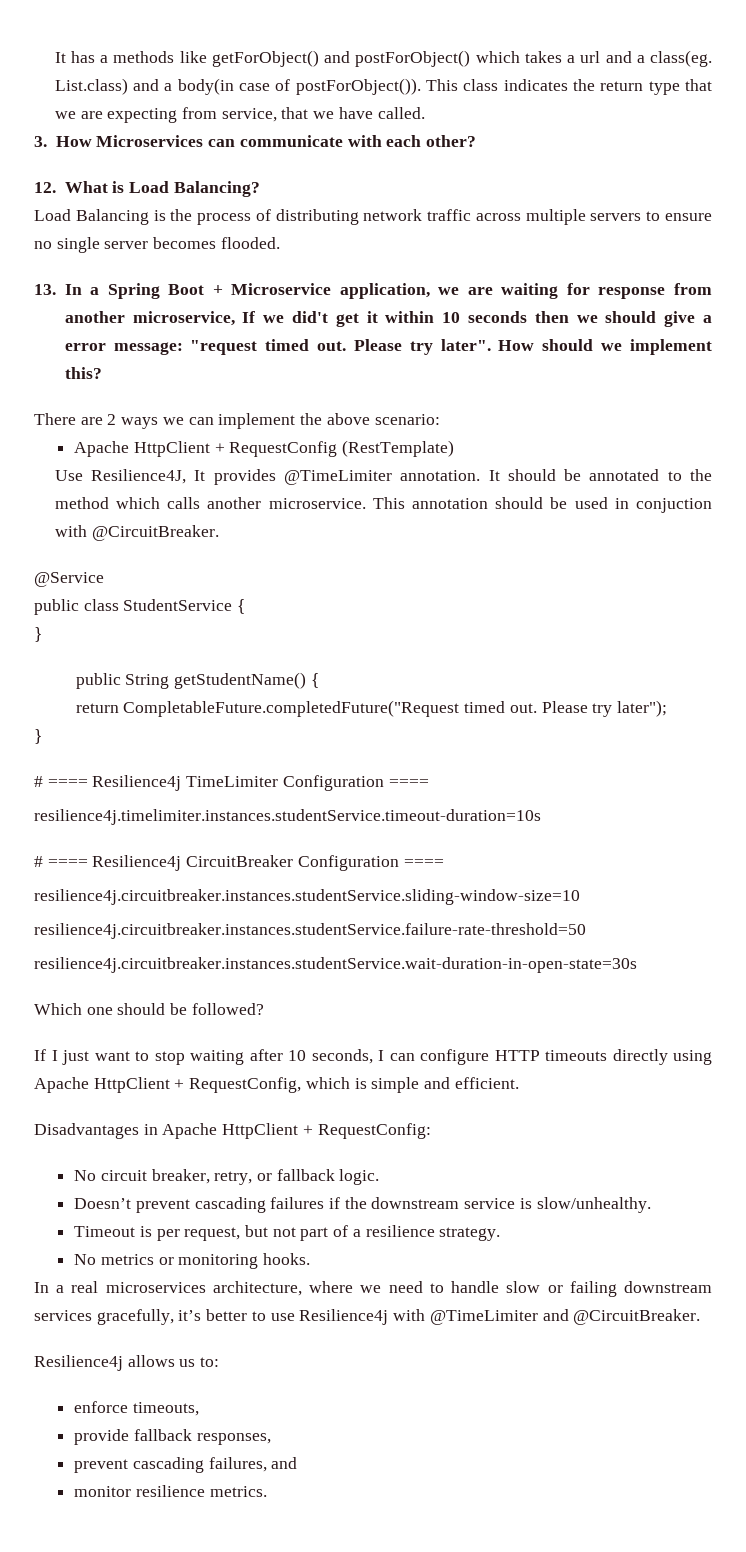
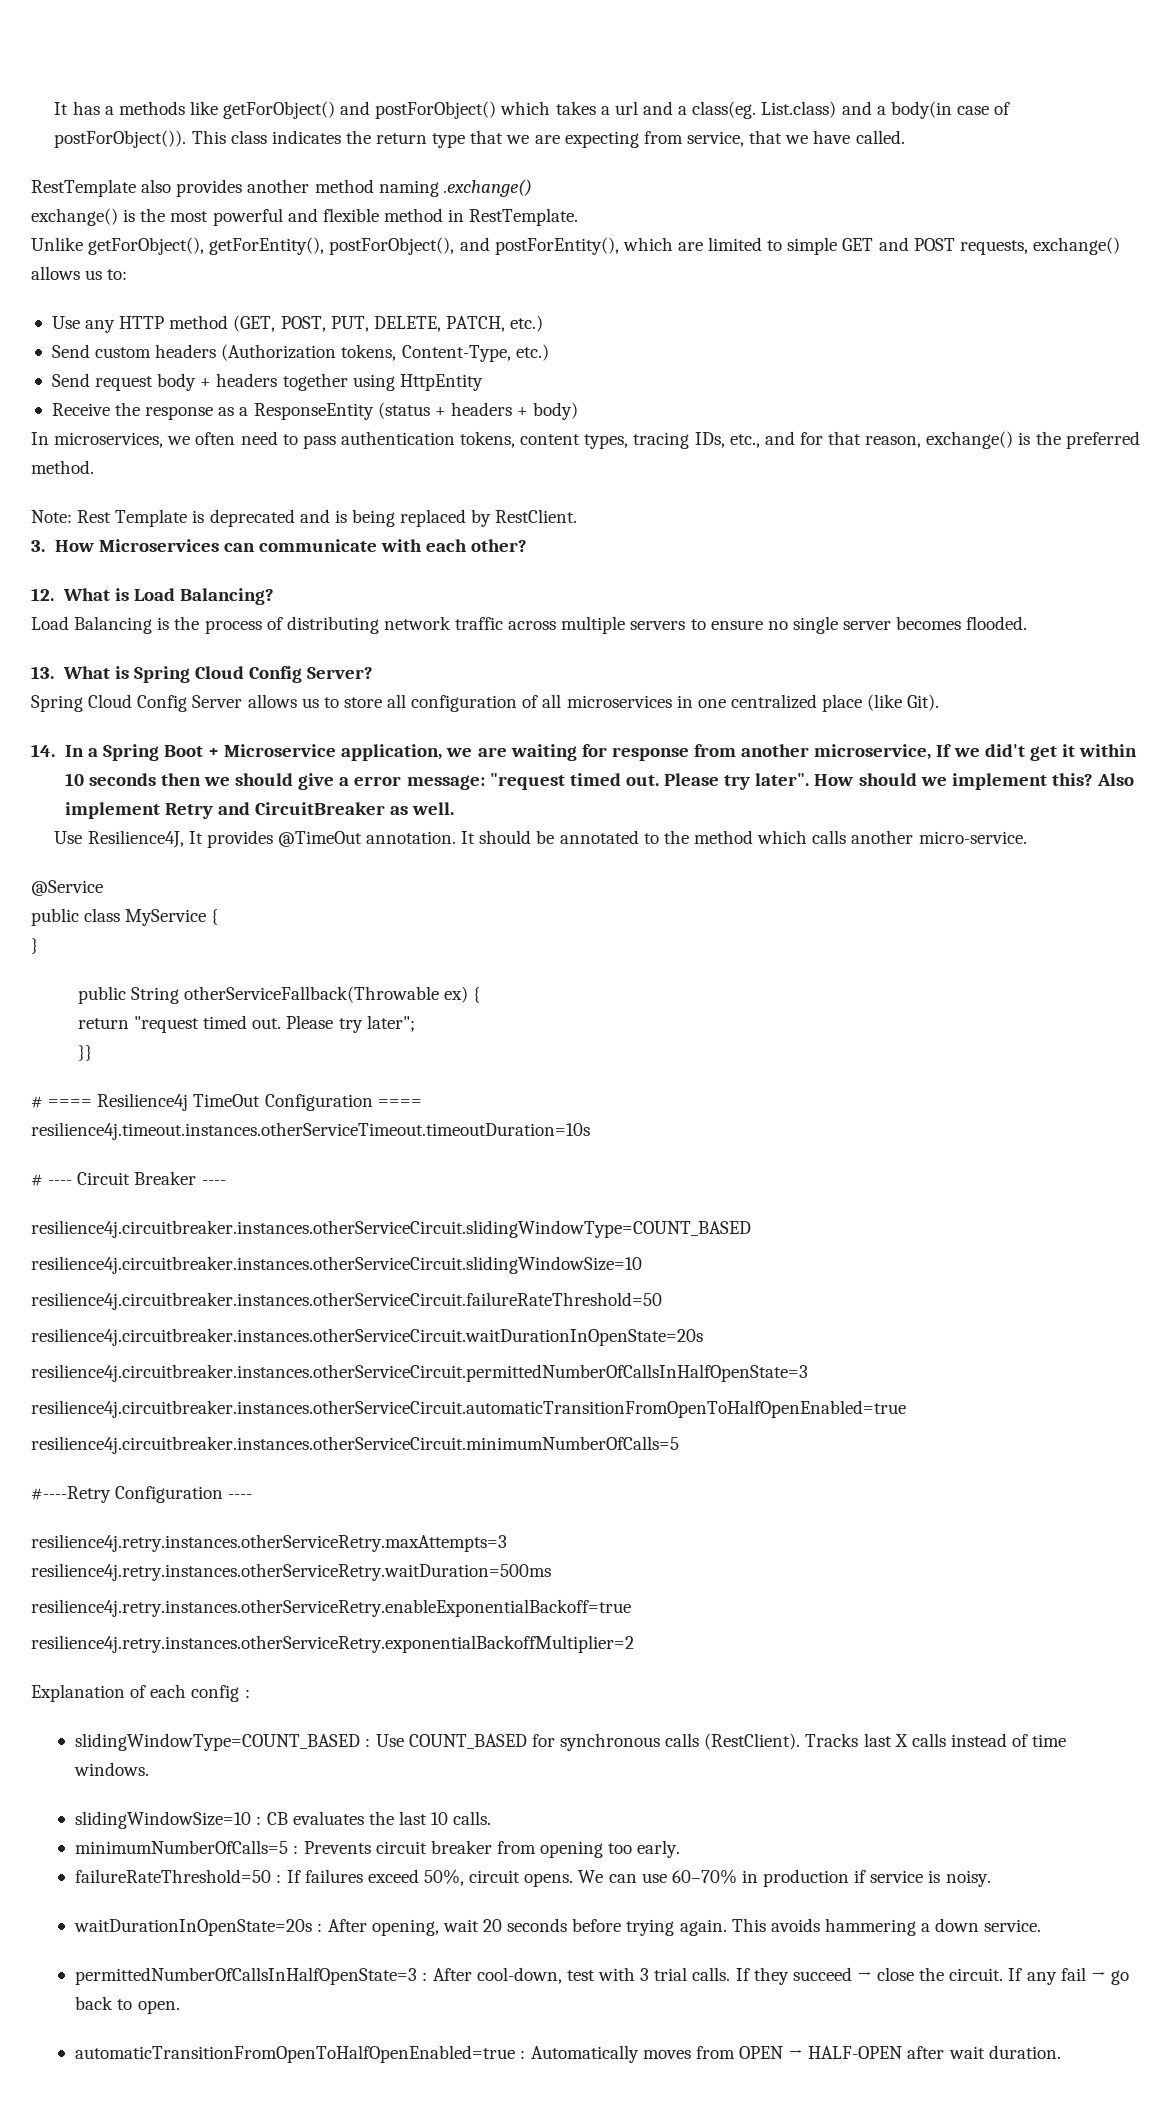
(425, 113) none -> [31,179,532,197] [31,208,579,226] [31,237,1120,255] [31,266,128,280] [51,315,544,333] [51,344,549,362] [51,373,483,391] [51,402,579,420] [31,431,1140,449] [31,460,94,474] [31,509,578,527] // RestTemplate also provides another method naming .exchange() // exchange() is the most powerful and flexible method in RestTemplate. // Unlike getForObject(), getForEntity(), postForObject(), and postForEntity(), which are limited to simple GET and POST requests, exchange() allows us to: // Use any HTTP method (GET, POST, PUT, DELETE, PATCH, etc.) // Send custom headers (Authorization tokens, Content-Type, etc.) // Send request body + headers together using HttpEntity // Receive the response as a ResponseEntity (status + headers + body) // In microservices, we often need to pass authentication tokens, content types, tracing IDs, etc., and for that reason, exchange() is the preferred method. // Note: Rest Template is deprecated and is being replaced by RestClient.
(56, 289) none -> [62,666,374,683] [31,694,940,712] [31,744,55,757] What is Spring Cloud Config Server? // Spring Cloud Config Server allows us to store all configuration of all microservices in one centralized place (like Git). // 14.
[34,413,440,429] [74,440,454,457] // There are 2 ways we can implement the above scenario: // Apache HttpClient + RequestConfig (RestTemplate) -> [1097,773,1135,786] [64,802,455,819] Also implement Retry and CircuitBreaker as well.
[283,470,392,485] @TimeLimiter -> [277,831,362,847] @TimeOut
[268,497,712,513] [54,525,219,541] microservice. This annotation should be used in conjuction with @CircuitBreaker. -> [918,831,1027,844] micro-service.
[123,599,233,611] StudentService -> [125,909,207,926] MyService
[174,672,307,689] getStudentName() -> [184,986,469,1003] otherServiceFallback(Throwable ex)
[123,700,667,717] [34,729,42,744] [34,775,429,791] [34,809,541,825] [34,855,444,871] [34,889,580,905] [34,923,586,939] [34,957,637,973] [34,1003,264,1015] [34,1049,712,1065] [34,1077,519,1093] [34,1123,431,1139] [74,1169,380,1185] [74,1197,651,1213] [74,1225,501,1241] [74,1253,310,1269] [34,1281,713,1297] [34,1309,701,1325] [34,1355,220,1371] [74,1401,199,1416] [74,1429,271,1445] [74,1457,298,1473] [74,1485,267,1497] CompletableFuture.completedFuture("Request timed out. Please try later"); // } // # ==== Resilience4j TimeLimiter Configuration ==== // resilience4j.timelimiter.instances.studentService.timeout-duration=10s // # ==== Resilience4j CircuitBreaker Configuration ==== // resilience4j.circuitbreaker.instances.studentService.sliding-window-size=10 // resilience4j.circuitbreaker.instances.studentService.failure-rate-threshold=50 // resilience4j.circuitbreaker.instances.studentService.wait-duration-in-open-state=30s // Which one should be followed? // If I just want to stop waiting after 10 seconds, I can configure HTTP timeouts directly using Apache HttpClient + RequestConfig, which is simple and efficient. // Disadvantages in Apache HttpClient + RequestConfig: // No circuit breaker, retry, or fallback logic. // Doesn’t prevent cascading failures if the downstream service is slow/unhealthy. // Timeout is per request, but not part of a resilience strategy. // No metrics or monitoring hooks. // In a real microservices architecture, where we need to handle slow or failing downstream services gracefully, it’s better to use Resilience4j with @TimeLimiter and @CircuitBreaker. // Resilience4j allows us to: // enforce timeouts, // provide fallback responses, // prevent cascading failures, and // monitor resilience metrics. -> [134,1015,415,1033] [77,1045,92,1061] [31,1093,422,1111] [31,1122,590,1140] [31,1171,226,1186] [31,1220,751,1238] [31,1256,642,1274] [31,1292,662,1310] [31,1328,703,1346] [31,1364,808,1382] [31,1400,906,1418] [31,1436,679,1454] [31,1486,253,1503] [31,1534,507,1552] [31,1563,551,1581] [31,1599,631,1617] [31,1635,634,1653] [31,1684,250,1702] [75,1733,1067,1751] [74,1762,150,1776] [75,1811,492,1829] [75,1840,681,1858] [75,1869,991,1887] [74,1918,1042,1936] [75,1967,1129,1985] [75,1996,180,2014] [75,2045,1061,2063] "request timed out. Please try later"; // }} // # ==== Resilience4j TimeOut Configuration ==== // resilience4j.timeout.instances.otherServiceTimeout.timeoutDuration=10s // # ---- Circuit Breaker ---- // resilience4j.circuitbreaker.instances.otherServiceCircuit.slidingWindowType=COUNT_BASED // resilience4j.circuitbreaker.instances.otherServiceCircuit.slidingWindowSize=10 // resilience4j.circuitbreaker.instances.otherServiceCircuit.failureRateThreshold=50 // resilience4j.circuitbreaker.instances.otherServiceCircuit.waitDurationInOpenState=20s // resilience4j.circuitbreaker.instances.otherServiceCircuit.permittedNumberOfCallsInHalfOpenState=3 // resilience4j.circuitbreaker.instances.otherServiceCircuit.automaticTransitionFromOpenToHalfOpenEnabled=true // resilience4j.circuitbreaker.instances.otherServiceCircuit.minimumNumberOfCalls=5 // #----Retry Configuration ---- // resilience4j.retry.instances.otherServiceRetry.maxAttempts=3 // resilience4j.retry.instances.otherServiceRetry.waitDuration=500ms // resilience4j.retry.instances.otherServiceRetry.enableExponentialBackoff=true // resilience4j.retry.instances.otherServiceRetry.exponentialBackoffMultiplier=2 // Explanation of each config : // slidingWindowType=COUNT_BASED : Use COUNT_BASED for synchronous calls (RestClient). Tracks last X calls instead of time windows. // slidingWindowSize=10 : CB evaluates the last 10 calls. // minimumNumberOfCalls=5 : Prevents circuit breaker from opening too early. // failureRateThreshold=50 : If failures exceed 50%, circuit opens. We can use 60–70% in production if service is noisy. // waitDurationInOpenState=20s : After opening, wait 20 seconds before trying again. This avoids hammering a down service. // permittedNumberOfCallsInHalfOpenState=3 : After cool-down, test with 3 trial calls. If they succeed → close the circuit. If any fail → go back to open. // automaticTransitionFromOpenToHalfOpenEnabled=true : Automatically moves from OPEN → HALF-OPEN after wait duration.

